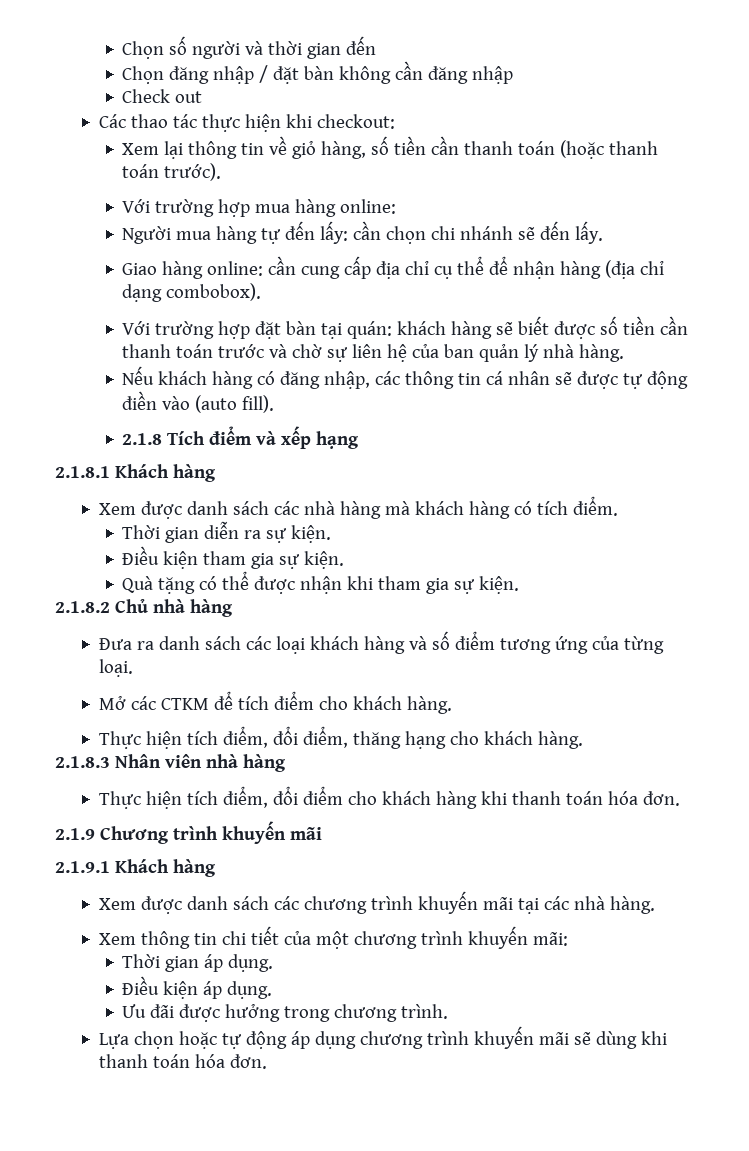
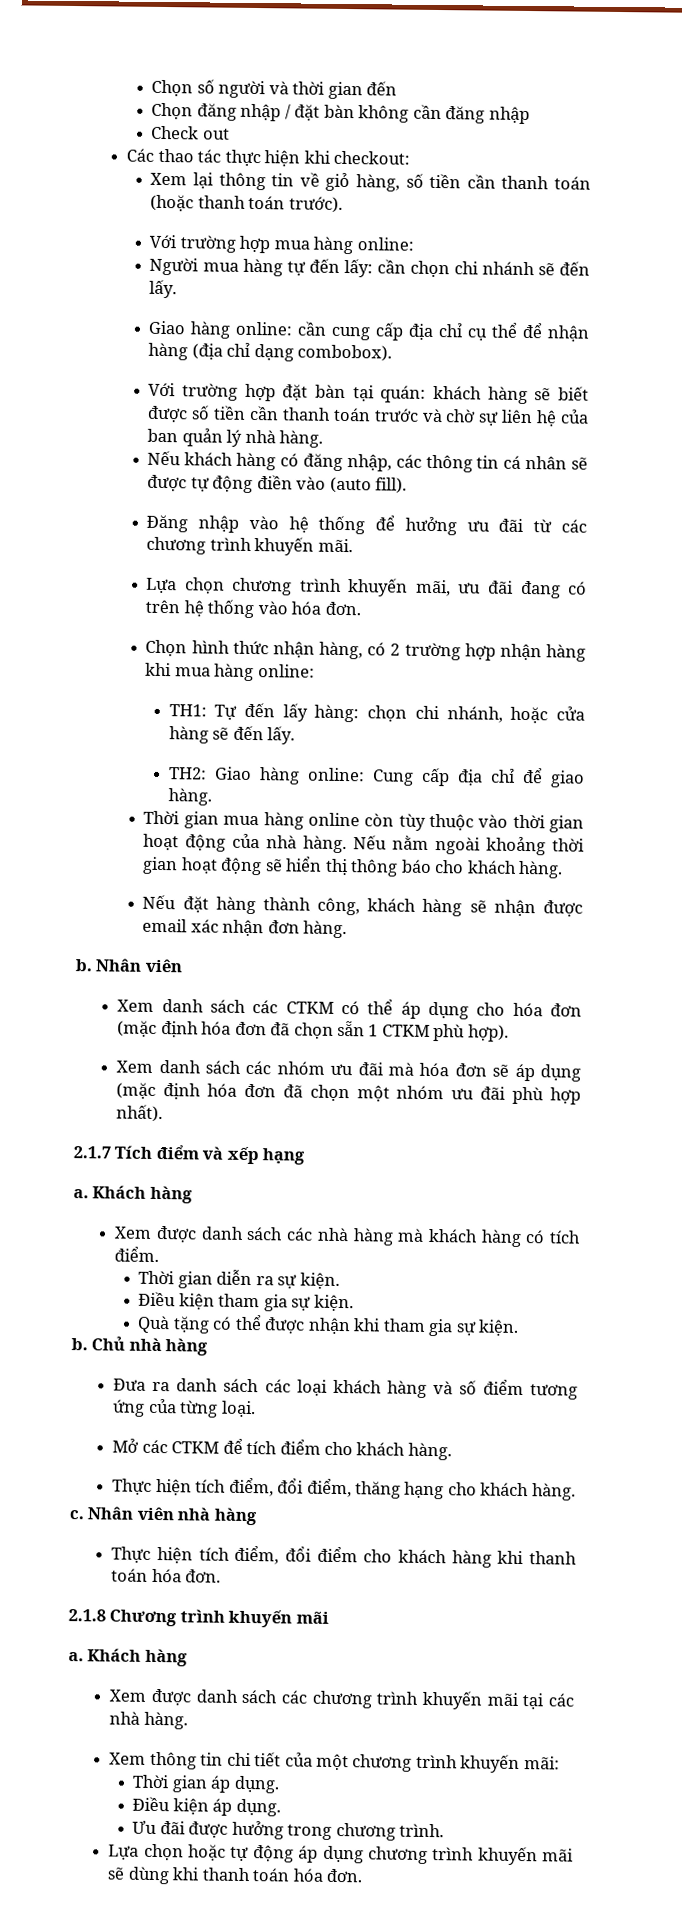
[122,433,163,445] 2.1.8 -> [146,514,587,536] [146,536,353,556] [146,577,588,599] [145,599,361,619] [145,639,586,662] [145,662,315,682] [168,702,586,724] [168,725,295,745] [167,766,585,788] [167,788,212,806] [143,810,585,833] [143,833,586,856] [142,856,564,879] [142,894,583,917] [142,918,348,939] [75,958,183,973] [117,999,583,1020] [117,1020,509,1042] [116,1059,581,1082] [116,1082,582,1105] [116,1104,164,1123] [73,1146,111,1159] Đăng nhập vào hệ thống để hưởng ưu đãi từ các chương trình khuyến mãi. // Lựa chọn chương trình khuyến mãi, ưu đãi đang có trên hệ thống vào hóa đơn. // Chọn hình thức nhận hàng, có 2 trường hợp nhận hàng khi mua hàng online: // TH1: Tự đến lấy hàng: chọn chi nhánh, hoặc cửa hàng sẽ đến lấy. // TH2: Giao hàng online: Cung cấp địa chỉ để giao hàng. // Thời gian mua hàng online còn tùy thuộc vào thời gian hoạt động của nhà hàng. Nếu nằm ngoài khoảng thời gian hoạt động sẽ hiển thị thông báo cho khách hàng. // Nếu đặt hàng thành công, khách hàng sẽ nhận được email xác nhận đơn hàng. // b. Nhân viên // Xem danh sách các CTKM có thể áp dụng cho hóa đơn (mặc định hóa đơn đã chọn sẵn 1 CTKM phù hợp). // Xem danh sách các nhóm ưu đãi mà hóa đơn sẽ áp dụng (mặc định hóa đơn đã chọn một nhóm ưu đãi phù hợp nhất). // 2.1.7
[55,466,110,478] 2.1.8.1 -> [73,1189,89,1199] a.
[55,601,110,613] 2.1.8.2 -> [71,1338,88,1351] b.
[55,756,110,768] 2.1.8.3 -> [69,1510,84,1520] c.
[55,828,95,840] 2.1.9 -> [68,1609,106,1622] 2.1.8
[55,861,110,873] 2.1.9.1 -> [68,1652,84,1662] a.

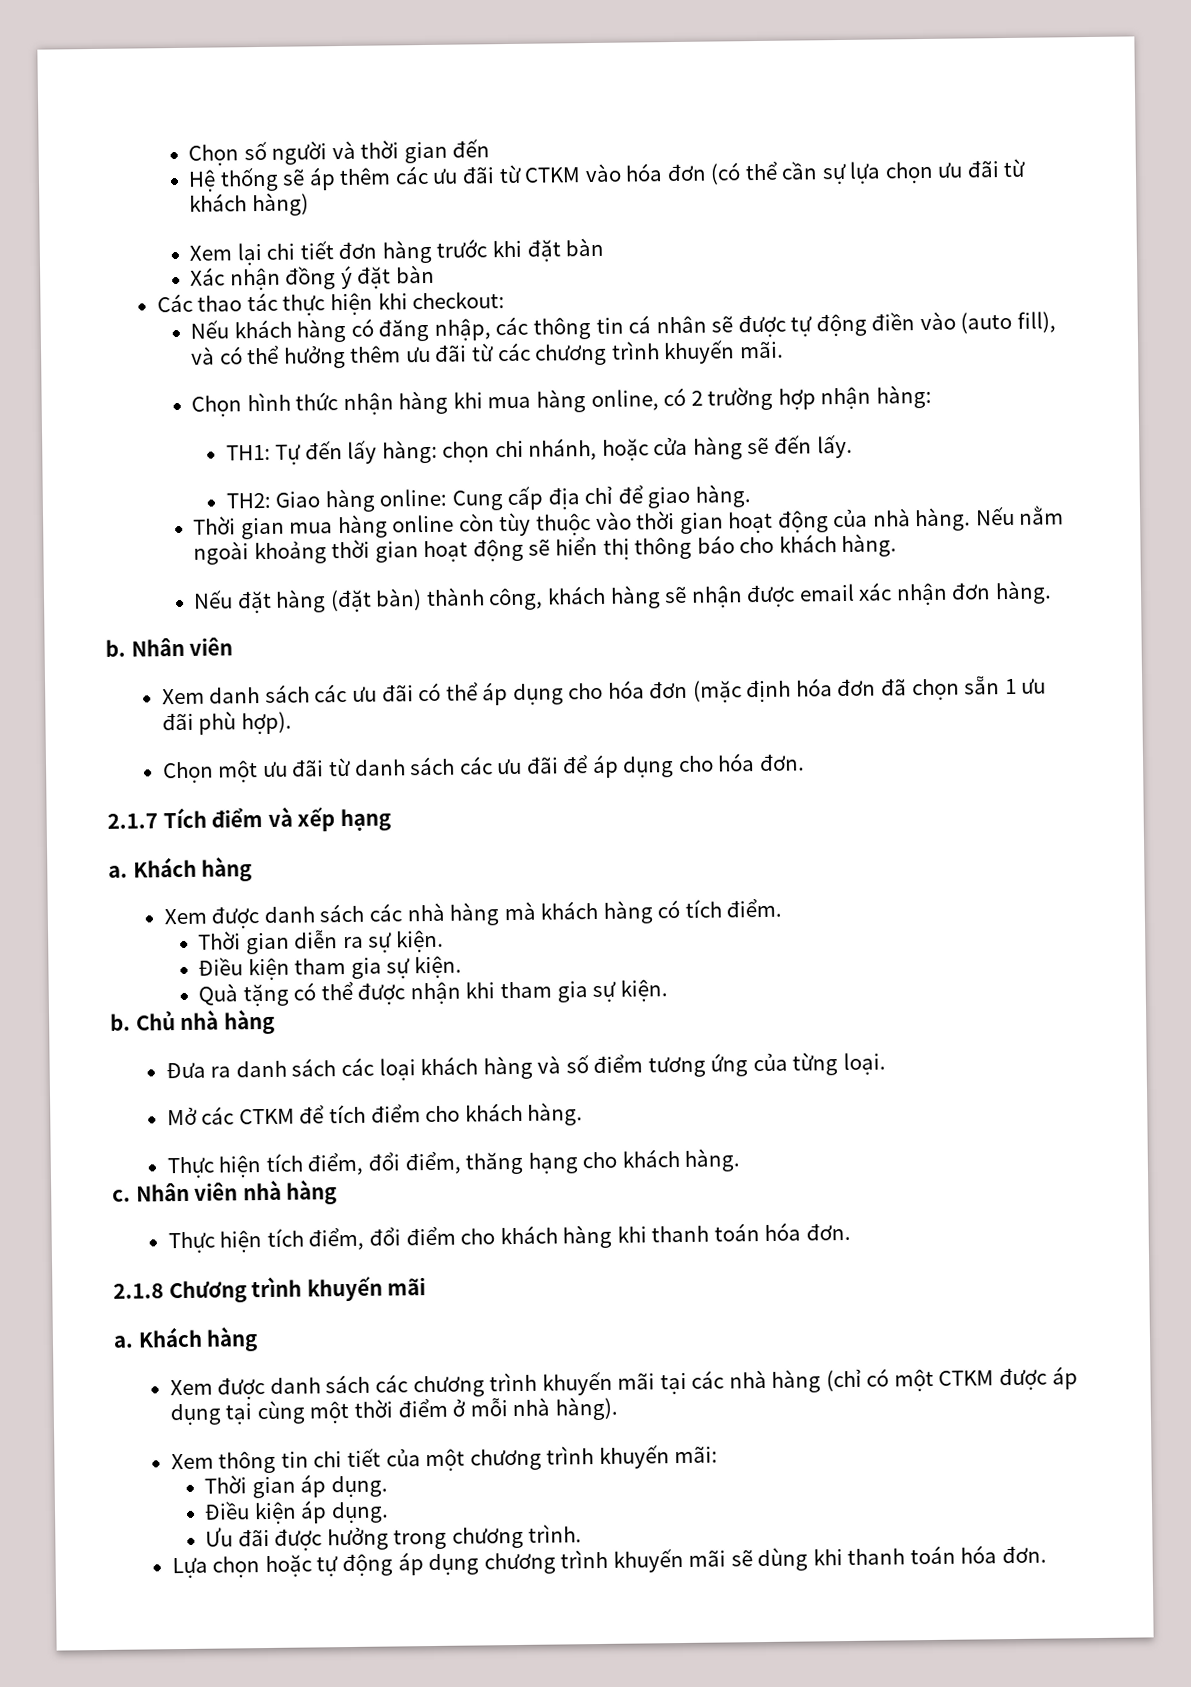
[151,102,530,125] [151,125,230,140] Chọn đăng nhập / đặt bàn không cần đăng nhập // Check out -> [188,158,1027,192] [189,192,309,217] [189,237,605,266] [190,264,435,291] Hệ thống sẽ áp thêm các ưu đãi từ CTKM vào hóa đơn (có thể cần sự lựa chọn ưu đãi từ khách hàng) // Xem lại chi tiết đơn hàng trước khi đặt bàn // Xác nhận đồng ý đặt bàn
[150,172,592,192] [150,194,343,213] [149,234,414,255] [149,257,591,278] [149,279,178,299] [148,320,590,342] [148,342,393,362] [148,382,589,405] [147,405,589,427] [147,428,324,448] // Xem lại thông tin về giỏ hàng, số tiền cần thanh toán (hoặc thanh toán trước). // Với trường hợp mua hàng online: // Người mua hàng tự đến lấy: cần chọn chi nhánh sẽ đến lấy. // Giao hàng online: cần cung cấp địa chỉ cụ thể để nhận hàng (địa chỉ dạng combobox). // Với trường hợp đặt bàn tại quán: khách hàng sẽ biết được số tiền cần thanh toán trước và chờ sự liên hệ của ban quản lý nhà hàng. -> (506, 300) none
[375,477,408,494] [146,514,457,536] fill). // Đăng nhập vào hệ thống để hưởng -> [1016,311,1056,333] [190,344,402,369] fill), và có thể hưởng thêm
[146,577,588,599] [145,599,361,619] // Lựa chọn chương trình khuyến mãi, ưu đãi đang có trên hệ thống vào hóa đơn. -> (784, 350) none
[319,641,364,660] hàng, -> [398,389,659,415] hàng khi mua hàng online,
[545,644,586,662] [145,662,315,682] hàng khi mua hàng online: -> [875,384,932,409] hàng:
(256, 905) none -> [329,588,423,613] (đặt bàn)
[285,1001,334,1014] CTKM -> [352,684,414,702] ưu đãi
[381,1024,430,1037] CTKM -> [1021,678,1047,694] [161,712,194,731] ưu đãi
[116,1059,581,1082] [116,1082,582,1105] [116,1104,164,1123] Xem danh sách các nhóm ưu đãi mà hóa đơn sẽ áp dụng (mặc định hóa đơn đã chọn một nhóm ưu đãi phù hợp nhất). -> [161,753,805,784] Chọn một ưu đãi từ danh sách các ưu đãi để áp dụng cho hóa đơn.
[143,1711,188,1730] hàng. -> [771,1366,1078,1393] [169,1396,618,1426] hàng (chỉ có một CTKM được áp dụng tại cùng một thời điểm ở mỗi nhà hàng).

